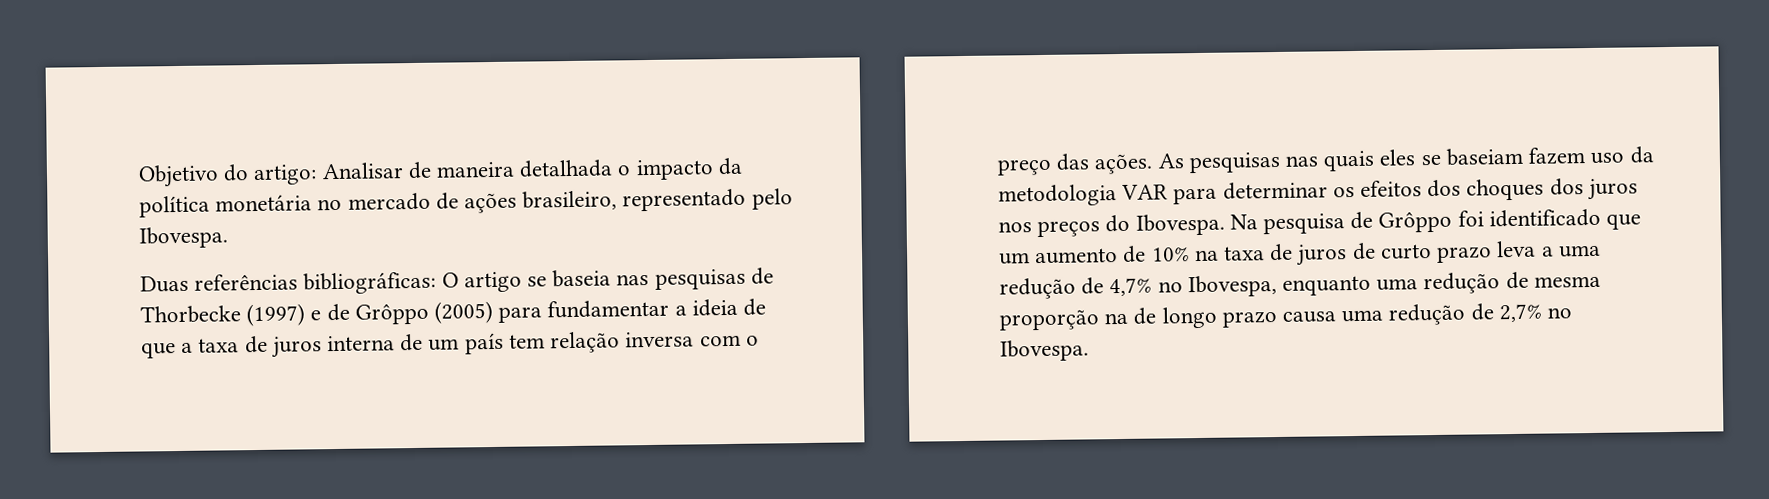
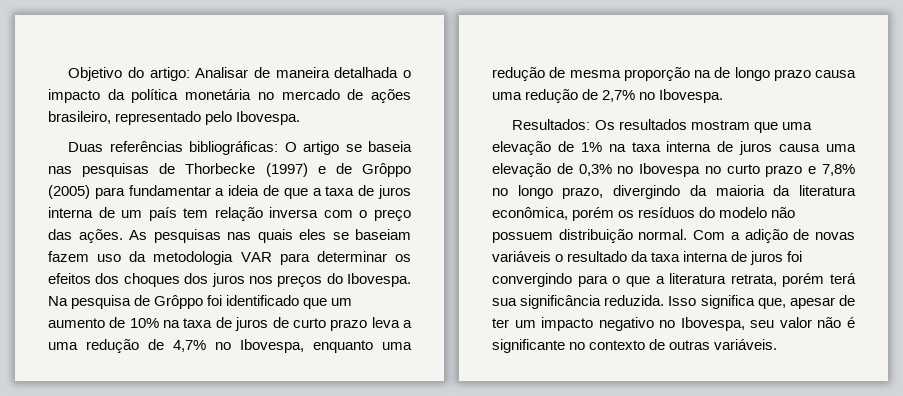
(1089, 350) none -> [512,119,812,133] [492,141,856,155] [492,163,855,177] [492,185,856,199] [492,207,796,221] [492,229,855,243] [492,251,803,265] [492,273,856,287] [492,295,855,309] [492,317,855,331] [492,339,778,353] // Resultados: Os resultados mostram que uma elevação de 1% na taxa interna de juros causa uma elevação de 0,3% no Ibovespa no curto prazo e 7,8% no longo prazo, divergindo da maioria da literatura econômica, porém os resíduos do modelo não possuem distribuição normal. Com a adição de novas variáveis o resultado da taxa interna de juros foi convergindo para o que a literatura retrata, porém terá sua significância reduzida. Isso significa que, apesar de ter um impacto negativo no Ibovespa, seu valor não é significante no contexto de outras variáveis.

